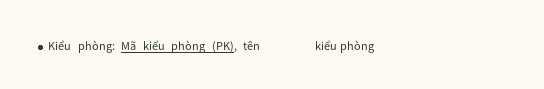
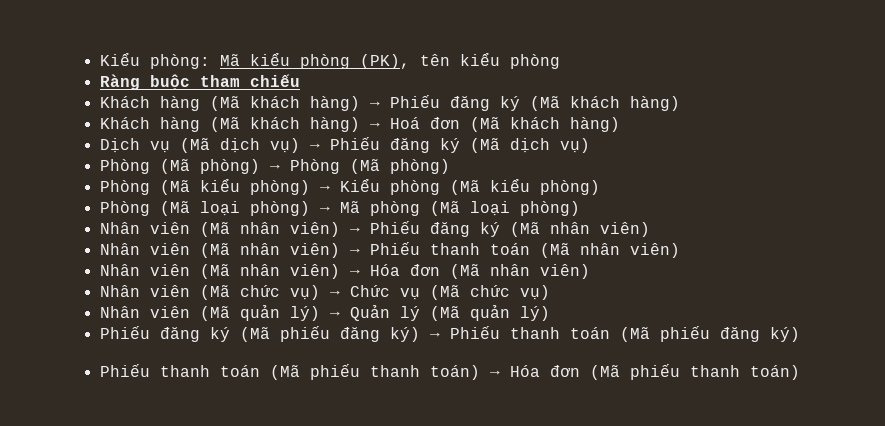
(376, 46) none -> [99,74,300,90] [99,95,680,111] [99,117,620,132] [99,137,590,153] [99,159,450,174] [99,179,600,195] [99,201,580,216] [99,221,650,237] [99,242,680,258] [99,264,590,279] [99,285,550,300] [99,305,550,321] [99,326,800,342] [99,364,800,380] // Ràng buộc tham chiếu // Khách hàng (Mã khách hàng) → Phiếu đăng ký (Mã khách hàng) // Khách hàng (Mã khách hàng) → Hoá đơn (Mã khách hàng) // Dịch vụ (Mã dịch vụ) → Phiếu đăng ký (Mã dịch vụ) // Phòng (Mã phòng) → Phòng (Mã phòng) // Phòng (Mã kiểu phòng) → Kiểu phòng (Mã kiểu phòng) // Phòng (Mã loại phòng) → Mã phòng (Mã loại phòng) // Nhân viên (Mã nhân viên) → Phiếu đăng ký (Mã nhân viên) // Nhân viên (Mã nhân viên) → Phiếu thanh toán (Mã nhân viên) // Nhân viên (Mã nhân viên) → Hóa đơn (Mã nhân viên) // Nhân viên (Mã chức vụ) → Chức vụ (Mã chức vụ) // Nhân viên (Mã quản lý) → Quản lý (Mã quản lý) // Phiếu đăng ký (Mã phiếu đăng ký) → Phiếu thanh toán (Mã phiếu đăng ký) // Phiếu thanh toán (Mã phiếu thanh toán) → Hóa đơn (Mã phiếu thanh toán)

